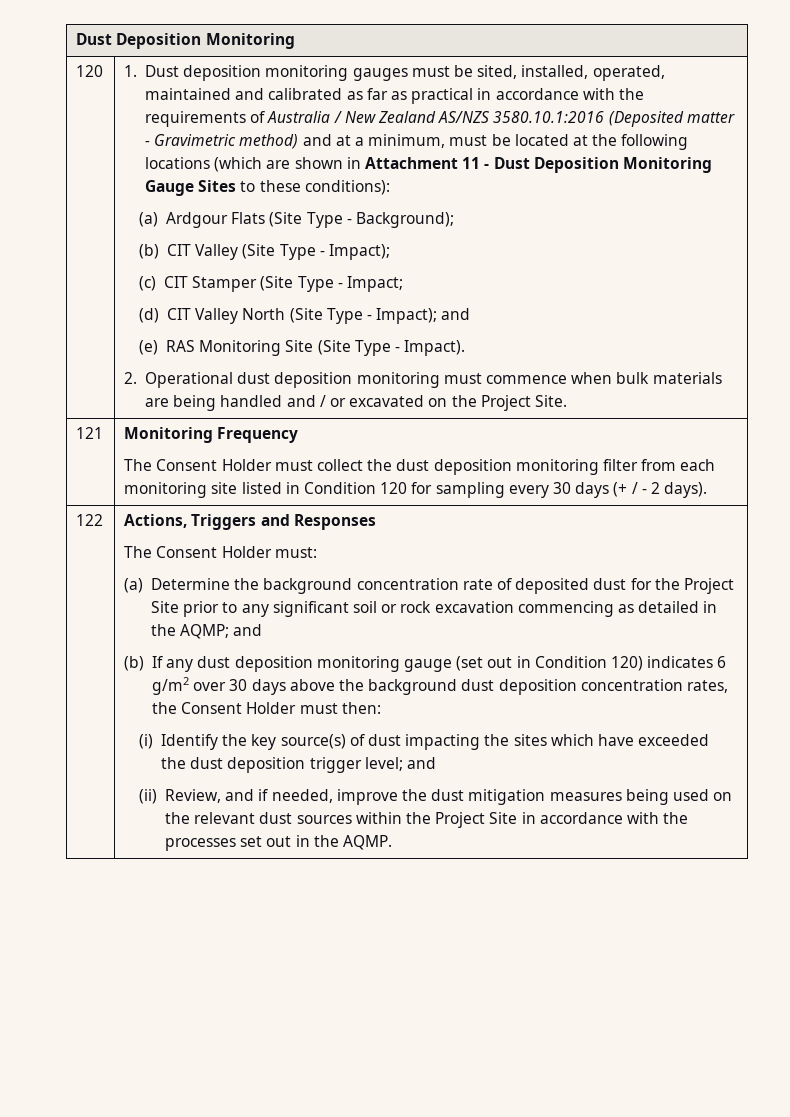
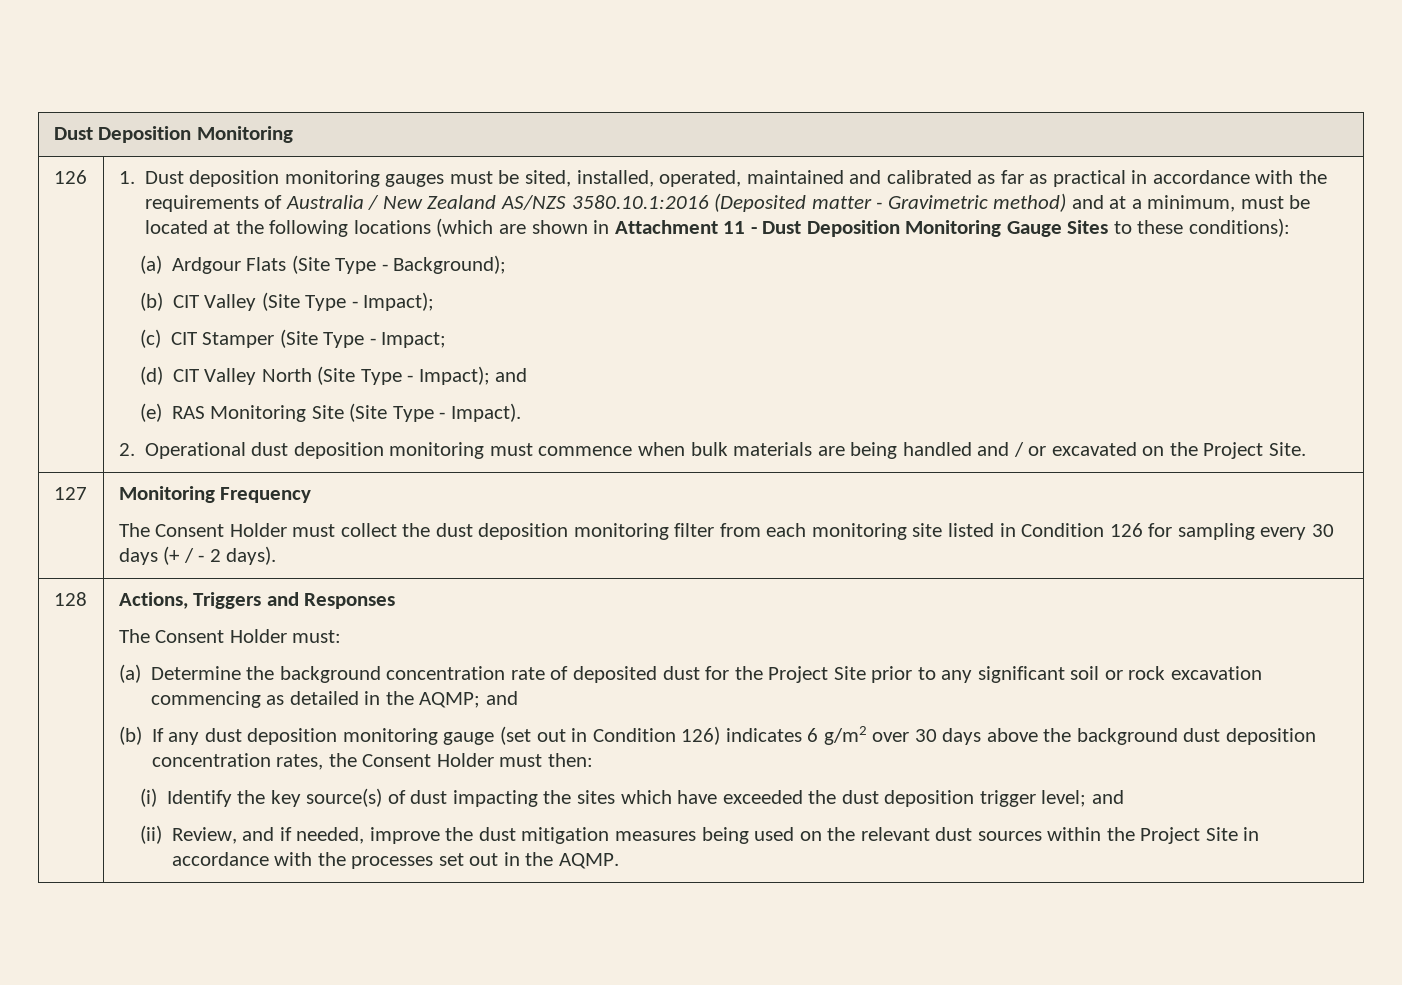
[76,65,104,77] 120 -> [53,170,87,184] 126
[76,427,104,439] 121 -> [53,487,87,500] 127
[380,482,408,494] 120 -> [1109,523,1143,537] 126
[76,514,104,526] 122 -> [53,592,87,606] 128
[610,656,643,671] 120) -> [681,726,721,745] 126)

